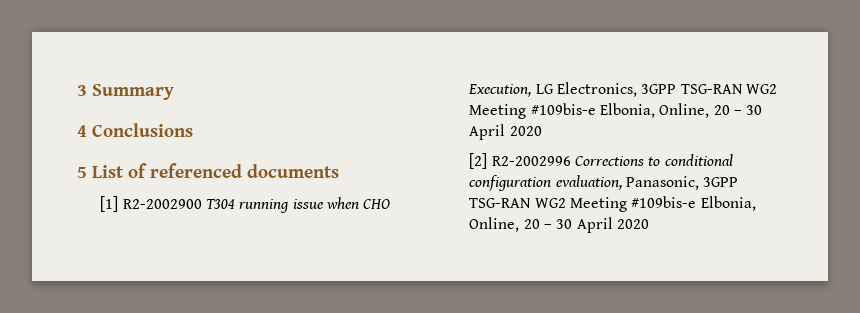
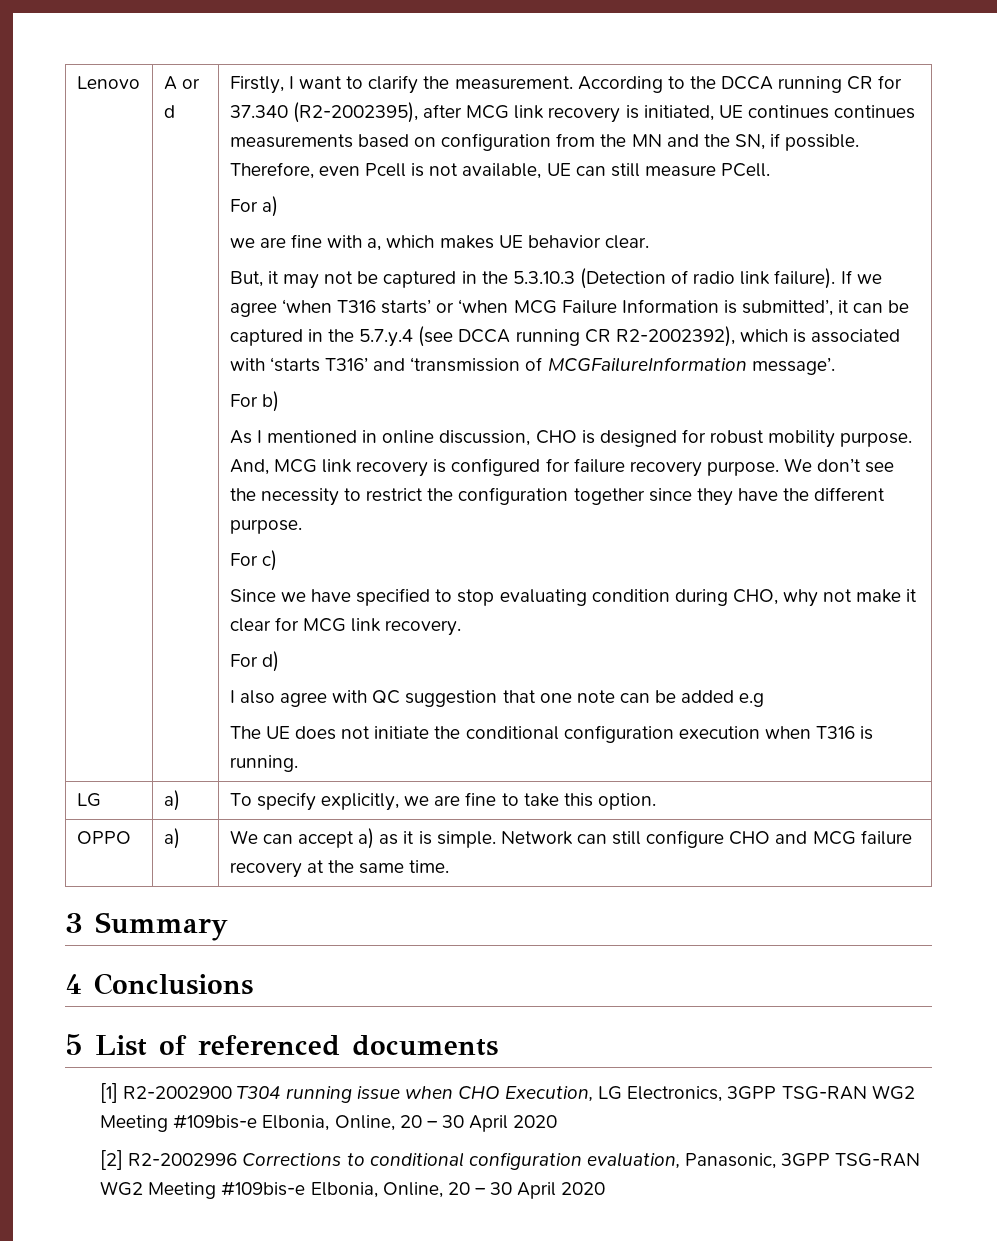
(77, 90) none -> [76,76,140,89] [163,76,200,90] [163,105,175,118] [229,75,903,94] [229,102,916,123] [229,133,860,151] [229,162,771,179] [229,196,278,217] [229,234,649,251] [229,268,882,289] [229,299,910,317] [229,326,901,347] [229,357,835,375] [229,391,279,412] [229,429,913,448] [229,458,895,477] [229,487,886,506] [229,519,302,534] [229,550,277,571] [229,588,918,607] [229,617,462,636] [229,651,279,672] [229,690,765,707] [229,725,874,743] [229,755,298,772] [76,793,101,807] [163,790,180,811] [229,792,656,811] [76,831,131,844] [163,828,180,849] [229,828,912,849] [229,860,450,878] Lenovo | A or d | Firstly, I want to clarify the measurement. According to the DCCA running CR for 37.340 (R2-2002395), after MCG link recovery is initiated, UE continues continues measurements based on configuration from the MN and the SN, if possible. Therefore, even Pcell is not available, UE can still measure PCell. // For a) // we are fine with a, which makes UE behavior clear. // But, it may not be captured in the 5.3.10.3 (Detection of radio link failure). If we agree ‘when T316 starts’ or ‘when MCG Failure Information is submitted’, it can be captured in the 5.7.y.4 (see DCCA running CR R2-2002392), which is associated with ‘starts T316’ and ‘transmission of MCGFailureInformation message’. // For b) // As I mentioned in online discussion, CHO is designed for robust mobility purpose. And, MCG link recovery is configured for failure recovery purpose. We don’t see the necessity to restrict the configuration together since they have the different purpose. // For c) // Since we have specified to stop evaluating condition during CHO, why not make it clear for MCG link recovery. // For d) // I also agree with QC suggestion that one note can be added e.g // The UE does not initiate the conditional configuration execution when T316 is running. // LG | a) | To specify explicitly, we are fine to take this option. // OPPO | a) | We can accept a) as it is simple. Network can still configure CHO and MCG failure recovery at the same time. //

